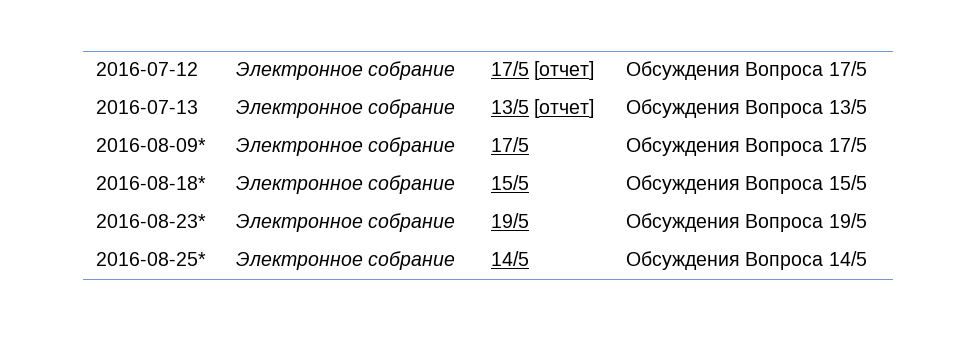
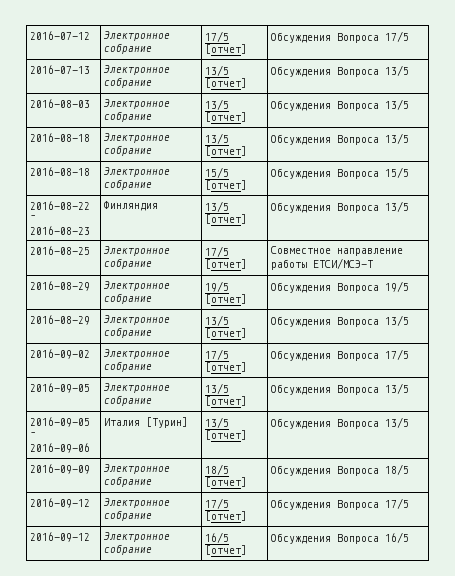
[96,138,207,152] [236,137,456,156] [491,137,530,152] [626,137,867,156] [96,176,207,190] [236,175,456,194] [491,175,530,190] [626,175,867,194] [96,214,207,228] [236,213,456,232] [491,213,530,228] [626,213,867,232] [96,252,207,266] [236,251,456,270] [491,251,530,266] [626,251,867,270] 2016-08-09* | Электронное собрание | 17/5 | Обсуждения Вопроса 17/5 // 2016-08-18* | Электронное собрание | 15/5 | Обсуждения Вопроса 15/5 // 2016-08-23* | Электронное собрание | 19/5 | Обсуждения Вопроса 19/5 // 2016-08-25* | Электронное собрание | 14/5 | Обсуждения Вопроса 14/5 -> [30,99,91,108] [103,99,171,109] [104,111,153,122] [205,99,230,110] [205,112,248,122] [271,99,410,111] [30,133,91,142] [103,133,171,143] [104,145,153,156] [205,133,230,144] [205,146,248,156] [271,133,410,145] [30,167,91,176] [103,167,171,177] [104,179,153,190] [205,167,230,178] [205,180,248,190] [271,167,410,179] [30,201,91,210] [30,215,37,219] [30,226,91,235] [104,201,159,211] [205,201,230,212] [205,214,248,224] [271,201,410,213] [30,246,91,255] [103,246,171,256] [104,258,153,269] [205,246,230,257] [205,259,248,269] [271,246,404,256] [271,258,374,270] [30,281,91,291] [103,281,171,291] [104,293,153,304] [205,281,230,292] [205,294,248,304] [271,281,410,293] [30,315,91,325] [103,315,171,325] [104,327,153,338] [205,315,230,326] [205,328,248,338] [271,315,410,327] [30,349,91,359] [103,349,171,359] [104,361,153,372] [205,349,230,360] [205,362,248,372] [271,349,410,361] [30,383,91,393] [103,383,171,393] [104,395,153,406] [205,383,230,394] [205,396,248,406] [271,383,410,395] [30,417,91,427] [30,432,37,436] [30,443,91,453] [104,417,189,428] [205,417,230,428] [205,430,248,440] [271,417,410,429] [30,464,91,474] [103,464,171,474] [104,476,153,487] [205,464,230,475] [205,477,248,487] [271,464,410,476] [30,498,91,508] [103,498,171,508] [104,510,153,521] [205,498,230,509] [205,511,248,521] [271,498,410,510] [30,532,91,542] [103,532,171,542] [104,544,153,555] [205,532,230,543] [205,545,248,555] [271,532,410,544] 2016-08-03 | Электронное собрание | 13/5 [отчет] | Обсуждения Вопроса 13/5 // 2016-08-18 | Электронное собрание | 13/5 [отчет] | Обсуждения Вопроса 13/5 // 2016-08-18 | Электронное собрание | 15/5 [отчет] | Обсуждения Вопроса 15/5 // 2016-08-22 – // 2016-08-23 | Финляндия | 13/5 [отчет] | Обсуждения Вопроса 13/5 // 2016-08-25 | Электронное собрание | 17/5 [отчет] | Совместное направление работы ЕТСИ/МСЭ-T // 2016-08-29 | Электронное собрание | 19/5 [отчет] | Обсуждения Вопроса 19/5 // 2016-08-29 | Электронное собрание | 13/5 [отчет] | Обсуждения Вопроса 13/5 // 2016-09-02 | Электронное собрание | 17/5 [отчет] | Обсуждения Вопроса 17/5 // 2016-09-05 | Электронное собрание | 13/5 [отчет] | Обсуждения Вопроса 13/5 // 2016-09-05 – // 2016-09-06 | Италия [Турин] | 13/5 [отчет] | Обсуждения Вопроса 13/5 // 2016-09-09 | Электронное собрание | 18/5 [отчет] | Обсуждения Вопроса 18/5 // 2016-09-12 | Электронное собрание | 17/5 [отчет] | Обсуждения Вопроса 17/5 // 2016-09-12 | Электронное собрание | 16/5 [отчет] | Обсуждения Вопроса 16/5

